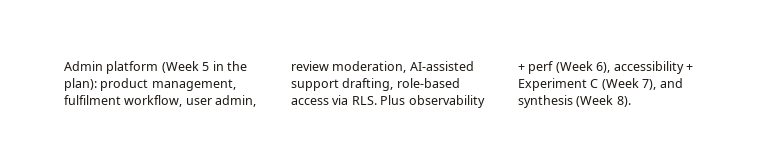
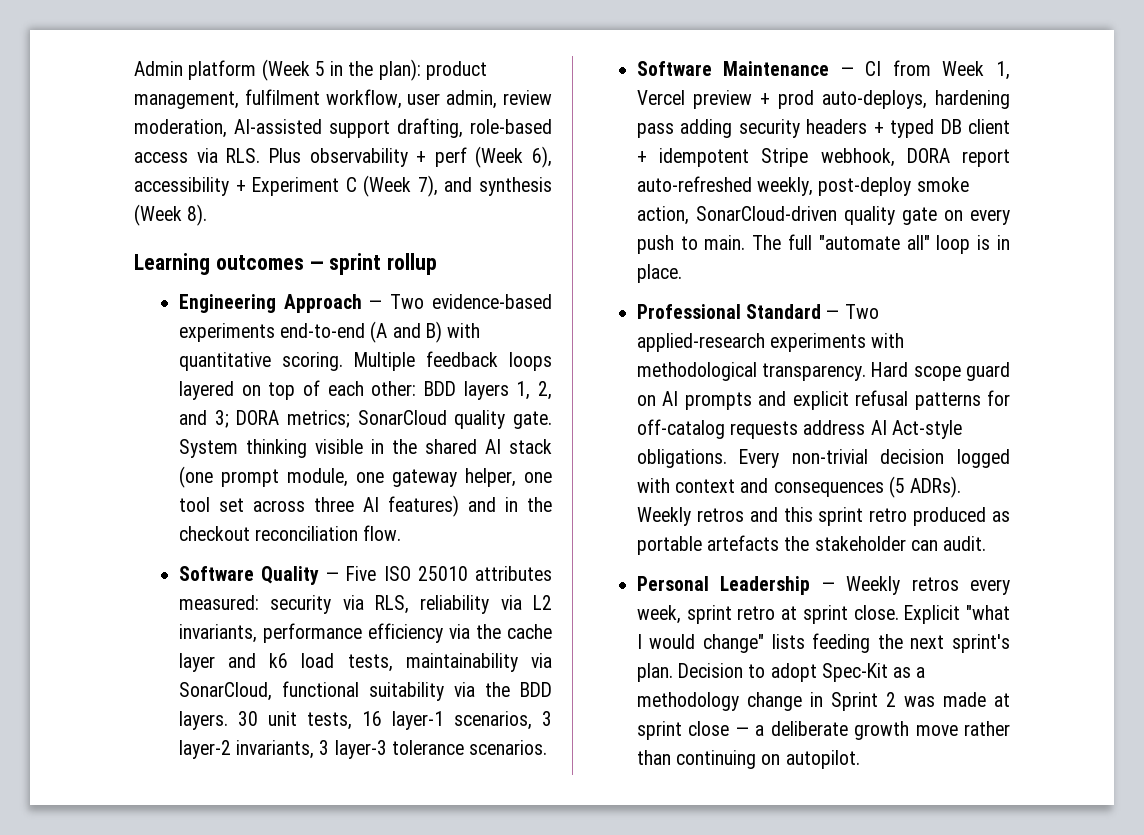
(631, 101) none -> [134,253,438,275] [178,294,552,313] [178,321,481,343] [178,351,552,371] [178,380,552,400] [178,410,552,429] [178,439,552,458] [178,466,552,488] [178,495,552,517] [178,525,402,541] [178,566,552,585] [178,595,552,614] [178,623,552,643] [178,653,552,672] [178,681,552,701] [178,711,552,730] [178,740,548,759] [636,60,1010,80] [636,90,1010,109] [636,119,1010,138] [636,148,1010,167] [636,176,969,196] [636,206,1010,225] [636,234,1011,254] [636,264,682,283] [636,304,879,319] [636,333,905,352] [636,362,1010,381] [636,390,1010,410] [636,419,962,439] [636,449,1010,468] [636,476,962,498] [636,507,1010,526] [636,535,987,555] [636,576,1010,595] [636,605,1010,624] [636,633,1010,653] [636,663,926,682] [636,692,1011,711] [636,721,1010,740] [636,750,860,769] // Learning outcomes — sprint rollup // Engineering Approach — Two evidence-based experiments end-to-end (A and B) with quantitative scoring. Multiple feedback loops layered on top of each other: BDD layers 1, 2, and 3; DORA metrics; SonarCloud quality gate. System thinking visible in the shared AI stack (one prompt module, one gateway helper, one tool set across three AI features) and in the checkout reconciliation flow. // Software Quality — Five ISO 25010 attributes measured: security via RLS, reliability via L2 invariants, performance efficiency via the cache layer and k6 load tests, maintainability via SonarCloud, functional suitability via the BDD layers. 30 unit tests, 16 layer-1 scenarios, 3 layer-2 invariants, 3 layer-3 tolerance scenarios. // Software Maintenance — CI from Week 1, Vercel preview + prod auto-deploys, hardening pass adding security headers + typed DB client + idempotent Stripe webhook, DORA report auto-refreshed weekly, post-deploy smoke action, SonarCloud-driven quality gate on every push to main. The full "automate all" loop is in place. // Professional Standard — Two applied-research experiments with methodological transparency. Hard scope guard on AI prompts and explicit refusal patterns for off-catalog requests address AI Act-style obligations. Every non-trivial decision logged with context and consequences (5 ADRs). Weekly retros and this sprint retro produced as portable artefacts the stakeholder can audit. // Personal Leadership — Weekly retros every week, sprint retro at sprint close. Explicit "what I would change" lists feeding the next sprint's plan. Decision to adopt Spec-Kit as a methodology change in Sprint 2 was made at sprint close — a deliberate growth move rather than continuing on autopilot.

